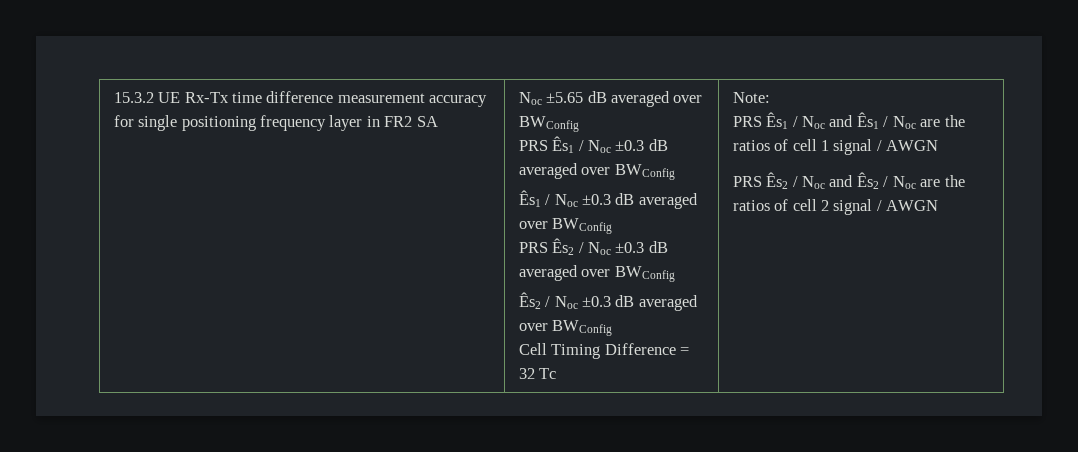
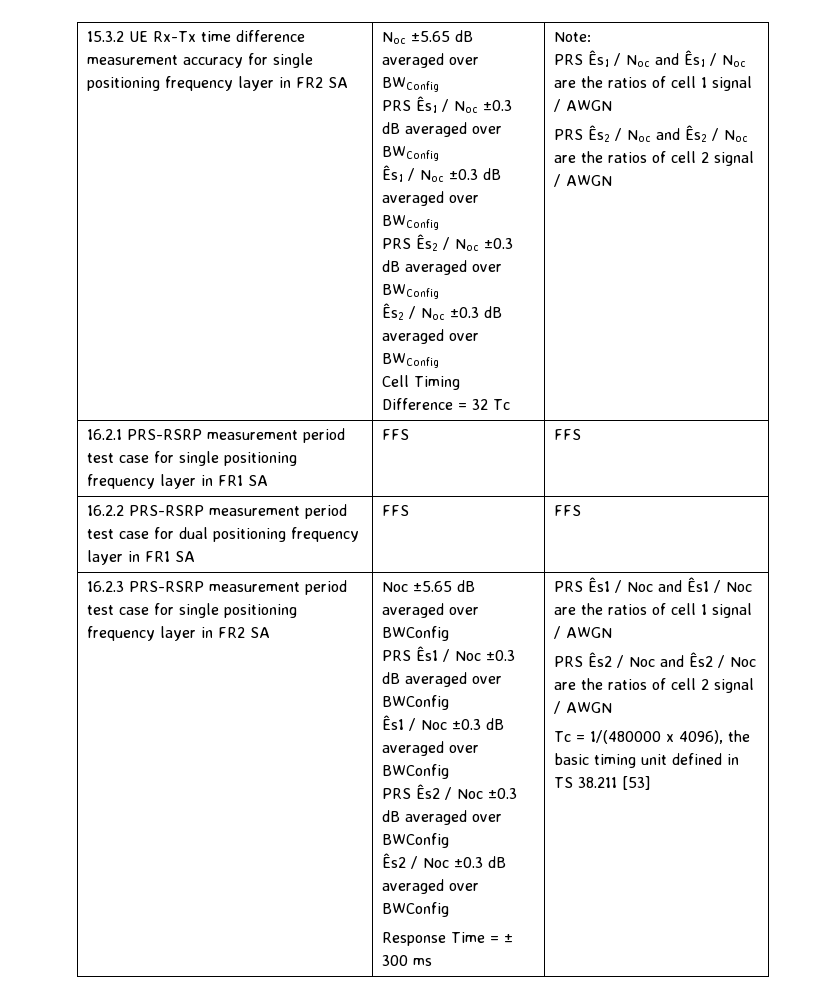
(939, 205) none -> [87,428,346,443] [87,451,298,466] [87,474,269,489] [382,429,410,440] [554,429,582,440] [87,504,348,519] [87,527,360,542] [87,550,196,565] [382,505,410,516] [554,505,582,516] [87,580,348,595] [87,603,298,618] [87,626,271,641] [382,580,476,592] [382,603,480,618] [382,626,450,641] [382,646,516,662] [382,672,503,687] [382,695,450,710] [382,715,505,731] [382,741,480,756] [382,764,450,779] [382,784,518,800] [382,810,503,825] [382,833,450,848] [382,853,507,869] [382,879,480,894] [382,902,450,917] [382,932,514,946] [382,955,433,966] [554,577,753,593] [554,603,753,618] [554,626,613,639] [554,652,757,668] [554,678,755,693] [554,701,613,714] [554,730,751,744] [554,753,740,768] [554,776,652,790] // 16.2.1 PRS-RSRP measurement period test case for single positioning frequency layer in FR1 SA | FFS | FFS // 16.2.2 PRS-RSRP measurement period test case for dual positioning frequency layer in FR1 SA | FFS | FFS // 16.2.3 PRS-RSRP measurement period test case for single positioning frequency layer in FR2 SA | Noc ±5.65 dB averaged over BWConfig // PRS Ês1 / Noc ±0.3 dB averaged over BWConfig // Ês1 / Noc ±0.3 dB averaged over BWConfig // PRS Ês2 / Noc ±0.3 dB averaged over BWConfig // Ês2 / Noc ±0.3 dB averaged over BWConfig // Response Time = ± 300 ms | PRS Ês1 / Noc and Ês1 / Noc are the ratios of cell 1 signal / AWGN // PRS Ês2 / Noc and Ês2 / Noc are the ratios of cell 2 signal / AWGN // Tc = 1/(480000 x 4096), the basic timing unit defined in TS 38.211 [53]

